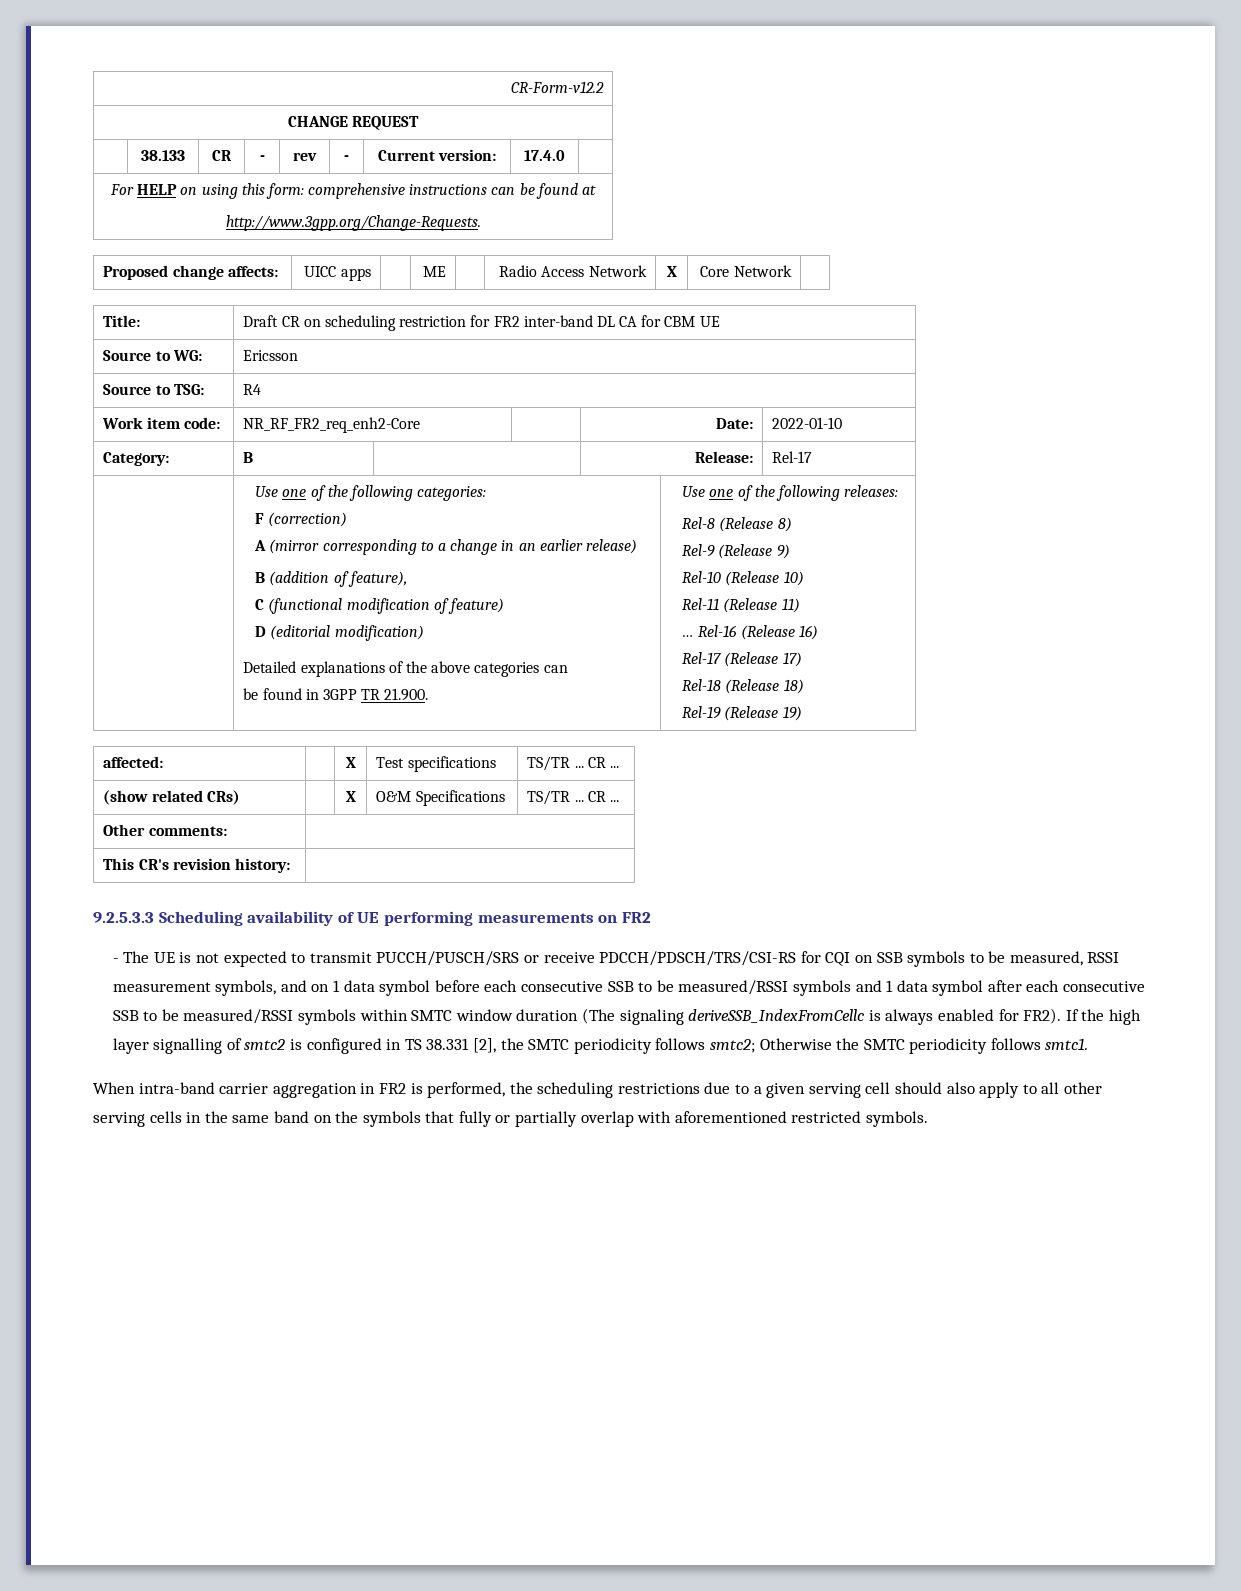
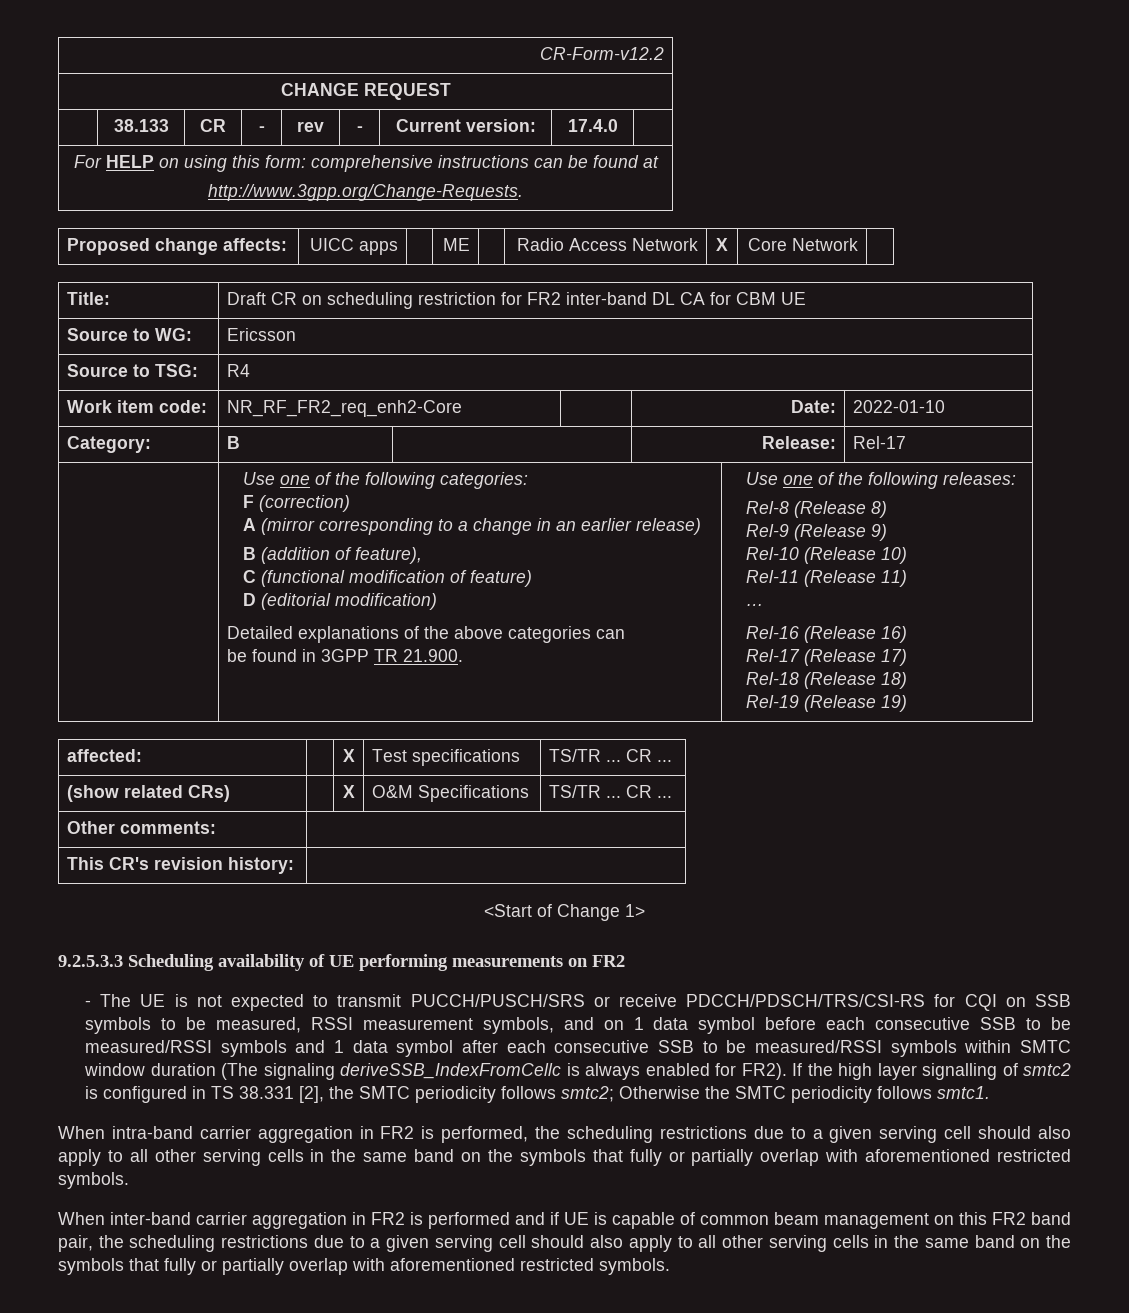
(695, 636) none -> (765, 605) //
(290, 865) none -> [484,904,645,921] // <Start of Change 1>
(929, 1119) none -> [58,1212,1071,1229] [58,1235,1072,1252] [58,1258,670,1275] // When inter-band carrier aggregation in FR2 is performed and if UE is capable of common beam management on this FR2 band pair, the scheduling restrictions due to a given serving cell should also apply to all other serving cells in the same band on the symbols that fully or partially overlap with aforementioned restricted symbols.

